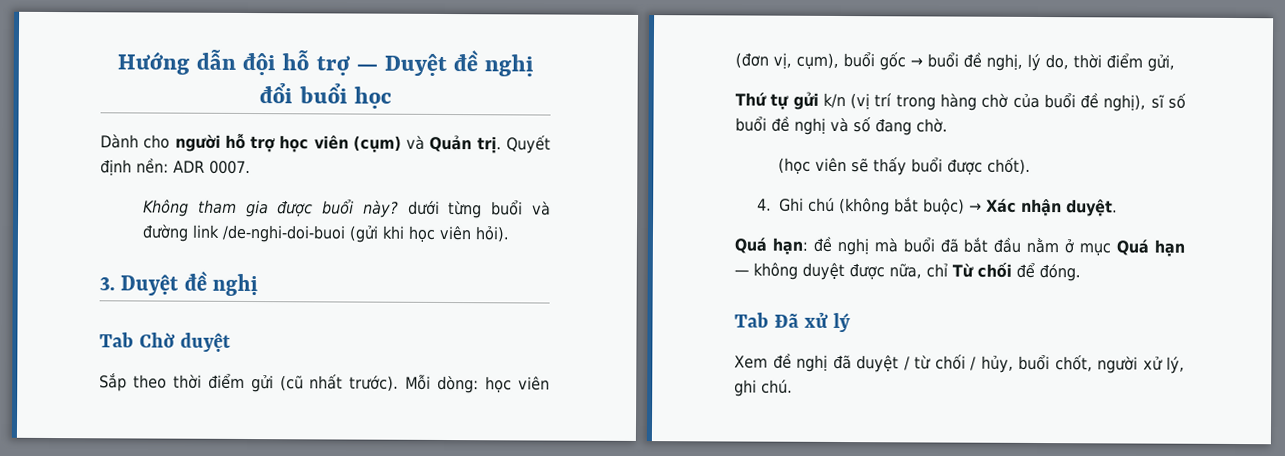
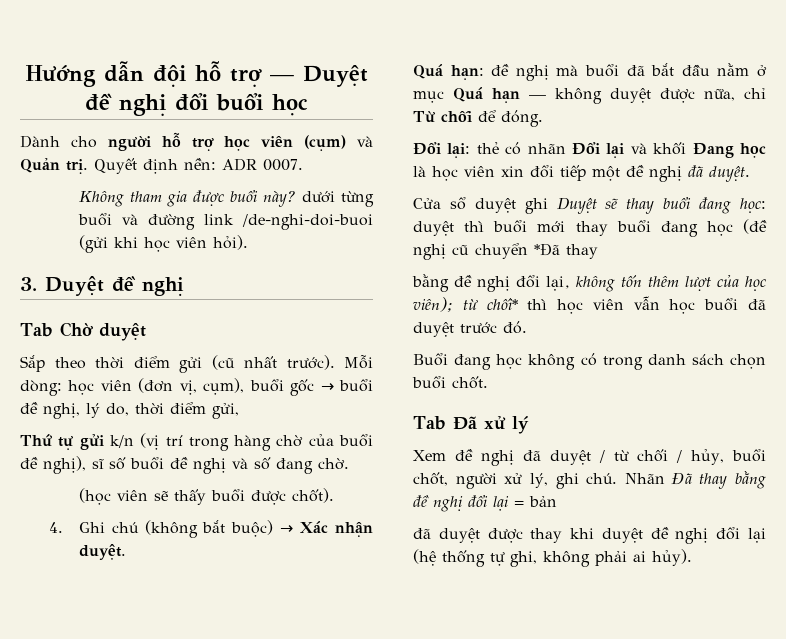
(1081, 273) none -> [413,142,766,158] [413,165,750,182] [413,197,766,214] [413,219,767,237] [413,243,598,260] [412,274,767,292] [413,296,766,314] [413,321,527,337] [413,353,766,370] [412,376,488,389] // Đổi lại: thẻ có nhãn Đổi lại và khối Đang học là học viên xin đổi tiếp một đề nghị đã duyệt. // Cửa sổ duyệt ghi Duyệt sẽ thay buổi đang học: duyệt thì buổi mới thay buổi đang học (đề nghị cũ chuyển *Đã thay // bằng đề nghị đổi lại, không tốn thêm lượt của học viên); từ chối* thì học viên vẫn học buổi đã duyệt trước đó. // Buổi đang học không có trong danh sách chọn buổi chốt.
(793, 386) none -> [625,471,766,489] [413,495,557,512] [413,527,766,544] [413,549,692,567] Nhãn Đã thay bằng đề nghị đổi lại = bản // đã duyệt được thay khi duyệt đề nghị đổi lại (hệ thống tự ghi, không phải ai hủy).

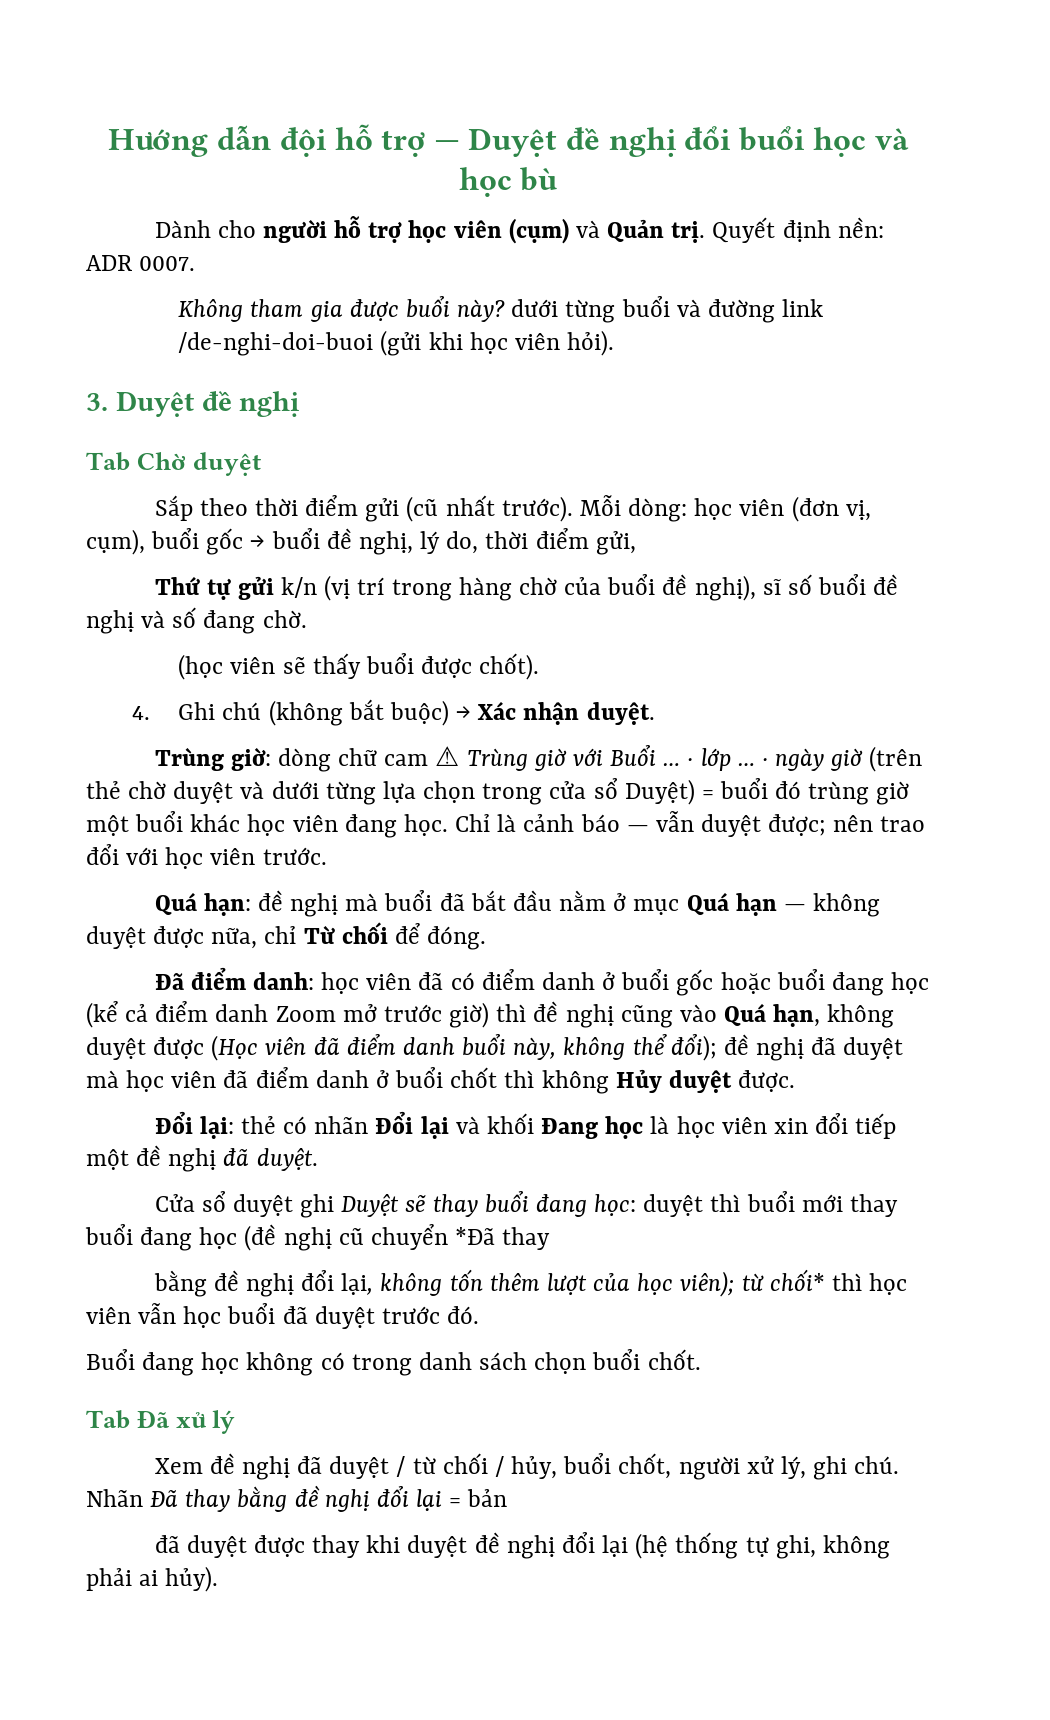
(308, 105) none -> [874,128,909,150] [458,167,558,197] và học bù
(126, 552) none -> [154,745,923,772] [86,778,910,805] [86,811,926,838] [86,844,327,869] // Trùng giờ: dòng chữ cam ⚠ Trùng giờ với Buổi … · lớp … · ngày giờ (trên thẻ chờ duyệt và dưới từng lựa chọn trong cửa sổ Duyệt) = buổi đó trùng giờ một buổi khác học viên đang học. Chỉ là cảnh báo — vẫn duyệt được; nên trao đổi với học viên trước.
(543, 118) none -> [154,967,929,996] [86,1001,895,1028] [86,1034,904,1061] [86,1067,796,1094] // Đã điểm danh: học viên đã có điểm danh ở buổi gốc hoặc buổi đang học (kể cả điểm danh Zoom mở trước giờ) thì đề nghị cũng vào Quá hạn, không duyệt được (Học viên đã điểm danh buổi này, không thể đổi); đề nghị đã duyệt mà học viên đã điểm danh ở buổi chốt thì không Hủy duyệt được.

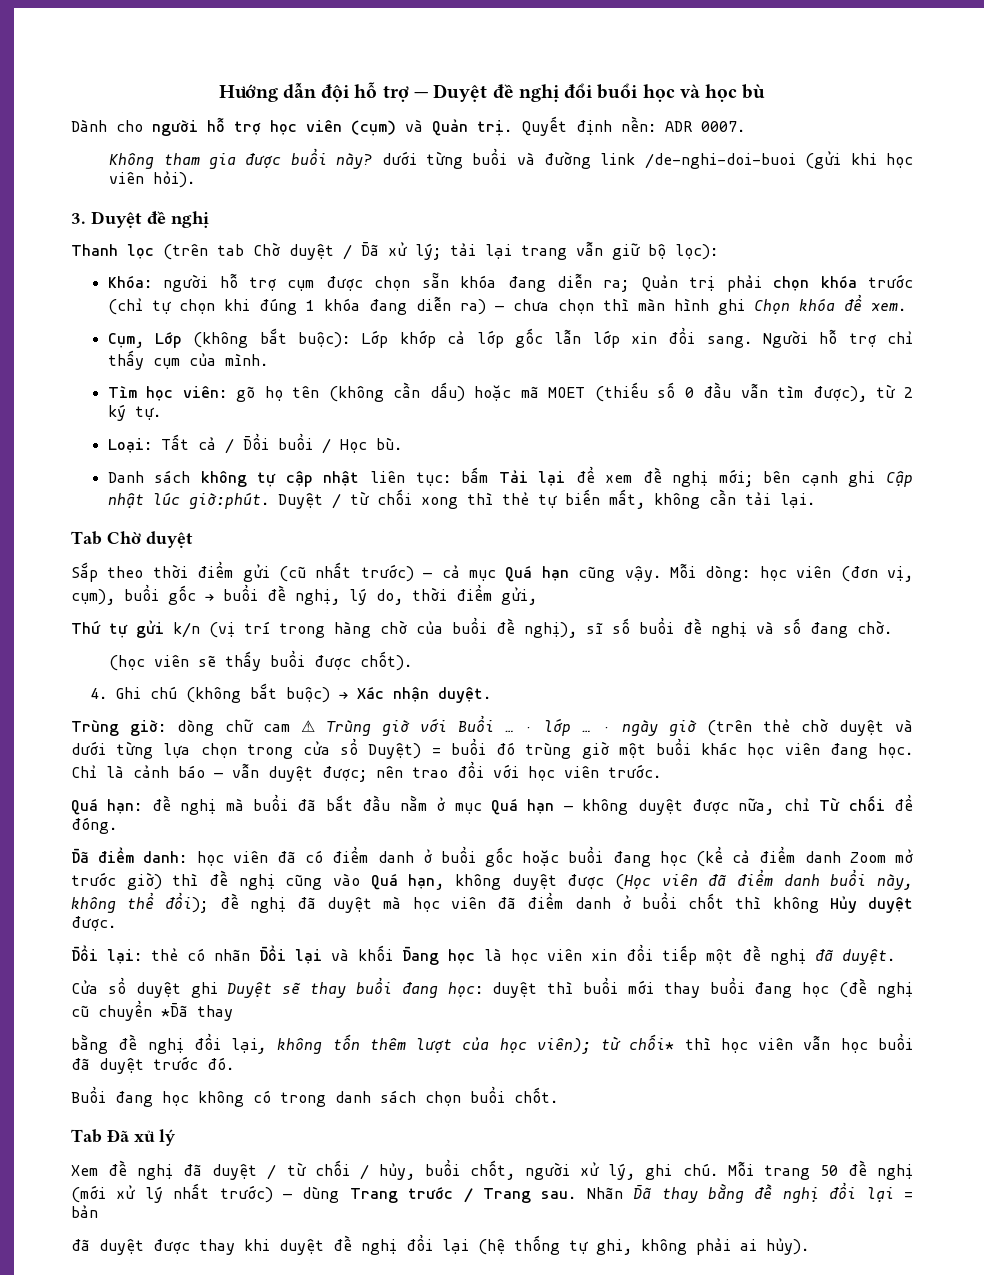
(300, 404) none -> [71,241,718,260] [107,272,913,292] [107,294,906,315] [107,327,914,348] [107,350,268,370] [107,382,913,402] [107,404,161,421] [107,433,402,454] [107,466,914,487] [107,489,815,509] // Thanh lọc (trên tab Chờ duyệt / Đã xử lý; tải lại trang vẫn giữ bộ lọc): // Khóa: người hỗ trợ cụm được chọn sẵn khóa đang diễn ra; Quản trị phải chọn khóa trước (chỉ tự chọn khi đúng 1 khóa đang diễn ra) — chưa chọn thì màn hình ghi Chọn khóa để xem. // Cụm, Lớp (không bắt buộc): Lớp khớp cả lớp gốc lẫn lớp xin đổi sang. Người hỗ trợ chỉ thấy cụm của mình. // Tìm học viên: gõ họ tên (không cần dấu) hoặc mã MOET (thiếu số 0 đầu vẫn tìm được), từ 2 ký tự. // Loại: Tất cả / Đổi buổi / Học bù. // Danh sách không tự cập nhật liên tục: bấm Tải lại để xem đề nghị mới; bên cạnh ghi Cập nhật lúc giờ:phút. Duyệt / từ chối xong thì thẻ tự biến mất, không cần tải lại.
[501,496,573,522] trước). -> [360,564,661,582] trước) — cả mục Quá hạn cũng vậy.
(900, 1465) none -> [727,1160,913,1180] [71,1183,577,1203] Mỗi trang 50 đề nghị (mới xử lý nhất trước) — dùng Trang trước / Trang sau.

